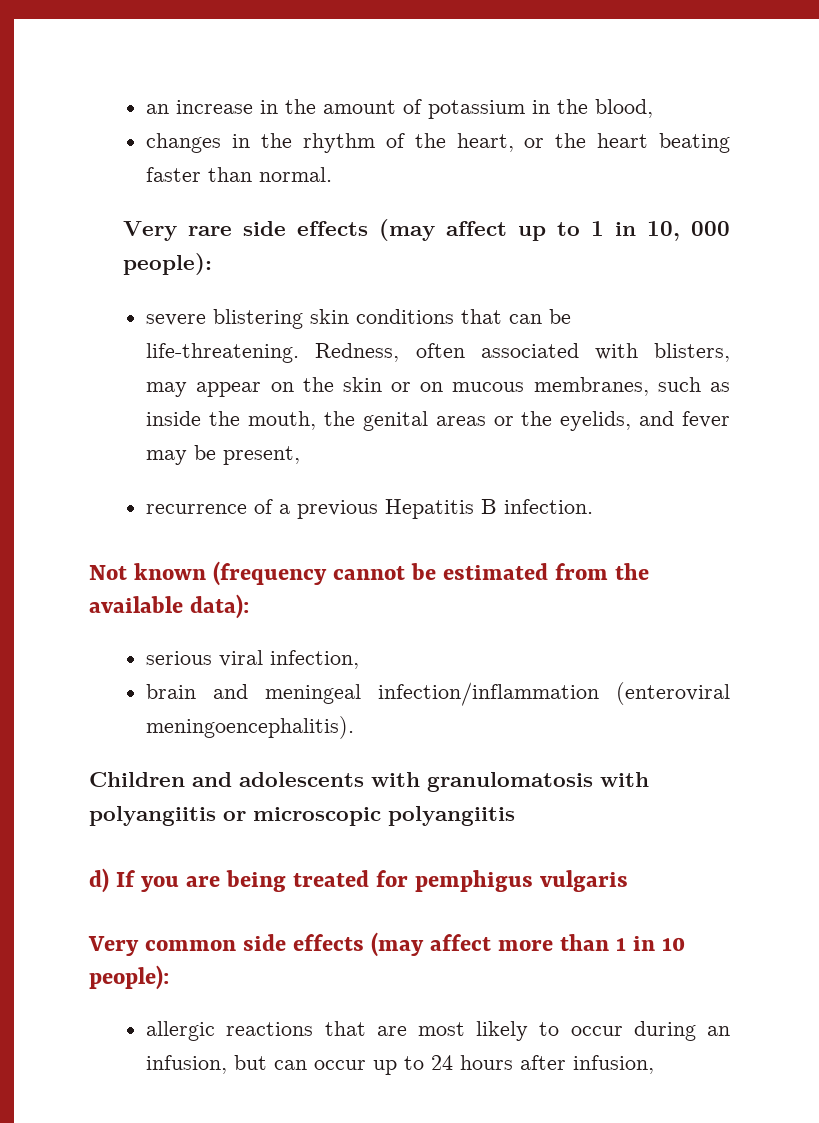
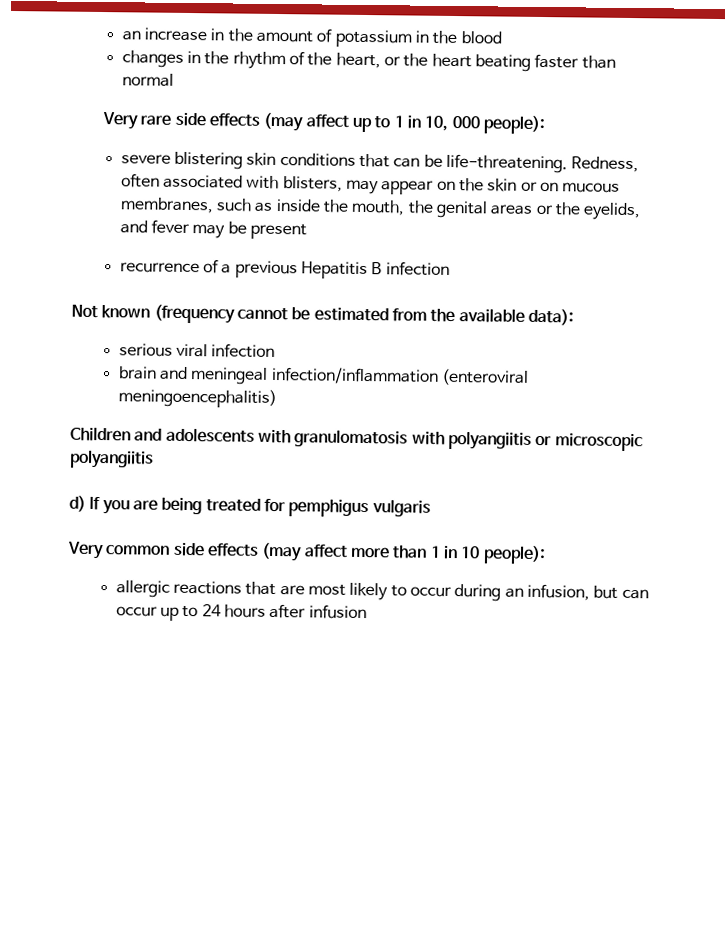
[595,99,654,118] blood, -> [460,31,502,44] blood
[259,167,333,182] normal. -> [121,73,174,87] normal
[223,446,301,465] present, -> [249,223,307,240] present
[504,499,594,514] infection. -> [385,261,450,276] infection
[270,650,360,669] infection, -> [211,343,276,358] infection
[146,716,355,739] meningoencephalitis). -> [117,388,277,409] meningoencephalitis)
[573,1055,655,1074] infusion, -> [308,604,367,620] infusion

